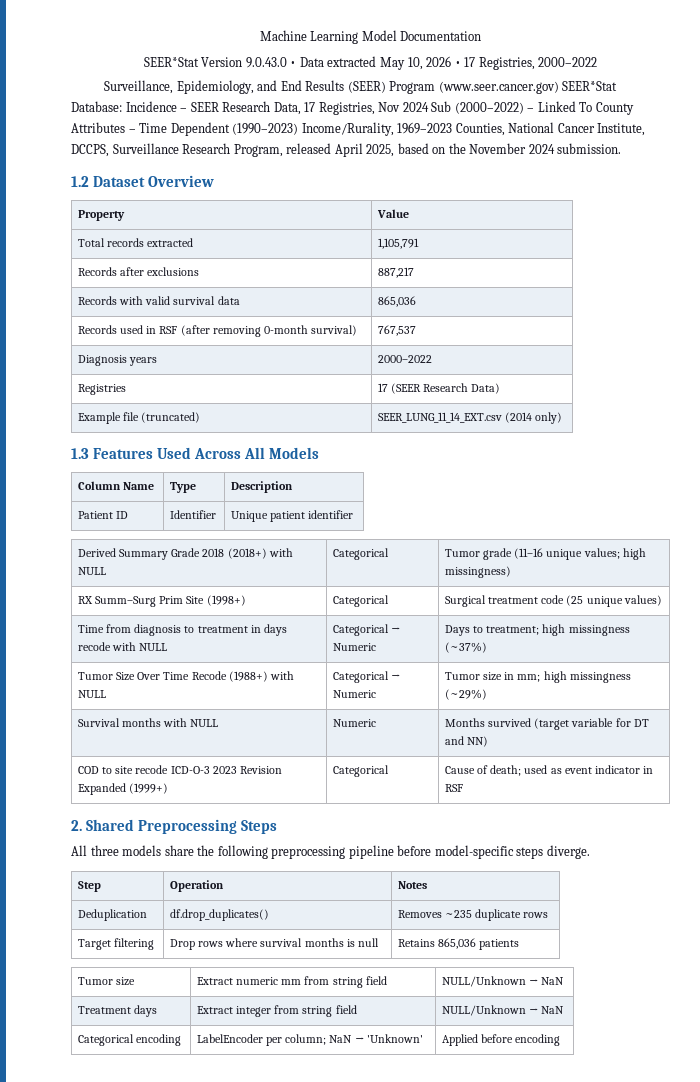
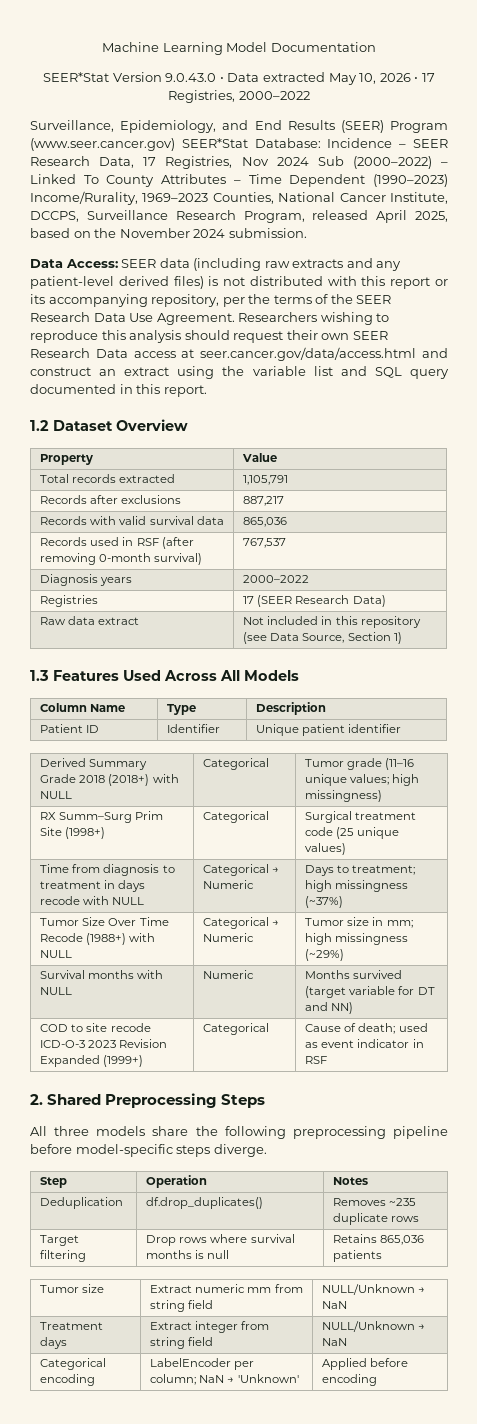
(622, 148) none -> [30,258,402,271] [30,276,448,289] [30,294,392,307] [30,312,390,325] [30,330,388,343] [30,347,449,361] [30,366,449,379] [30,384,207,397] // Data Access: SEER data (including raw extracts and any patient-level derived files) is not distributed with this report or its accompanying repository, per the terms of the SEER Research Data Use Agreement. Researchers wishing to reproduce this analysis should request their own SEER Research Data access at seer.cancer.gov/data/access.html and construct an extract using the variable list and SQL query documented in this report.
[78,412,201,424] [378,412,563,424] Example file (truncated) | SEER_LUNG_11_14_EXT.csv (2014 only) -> [40,616,140,625] [243,616,421,628] [243,632,402,644] Raw data extract | Not included in this repository (see Data Source, Section 1)

